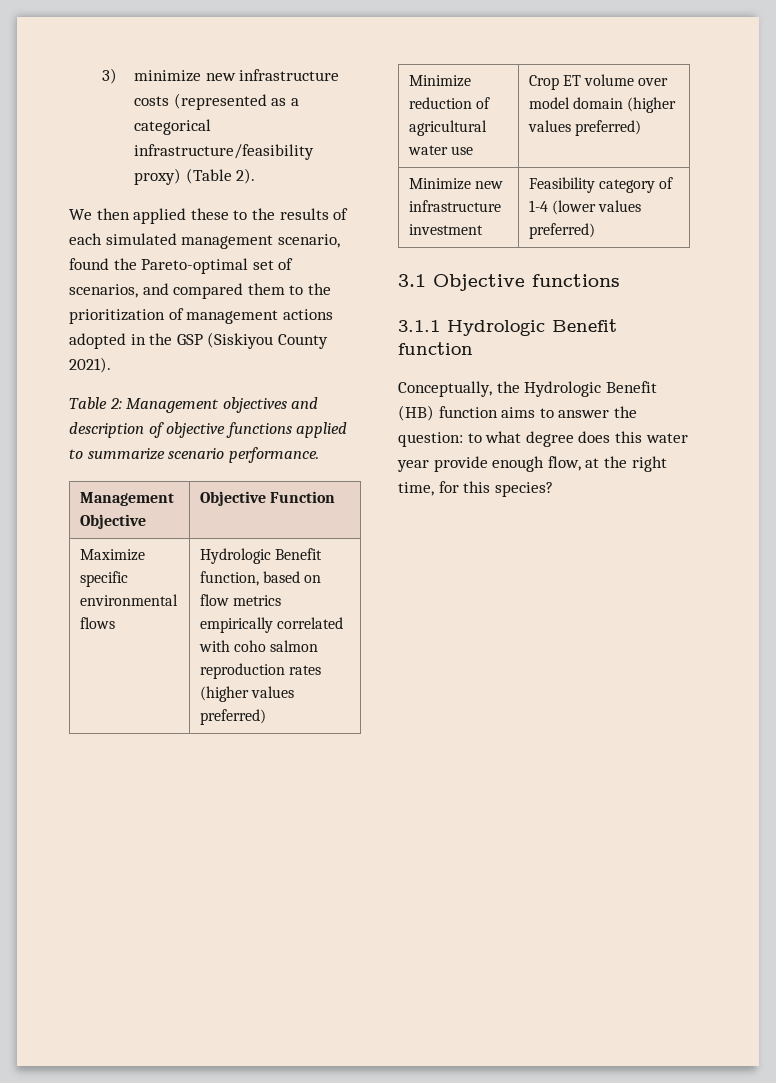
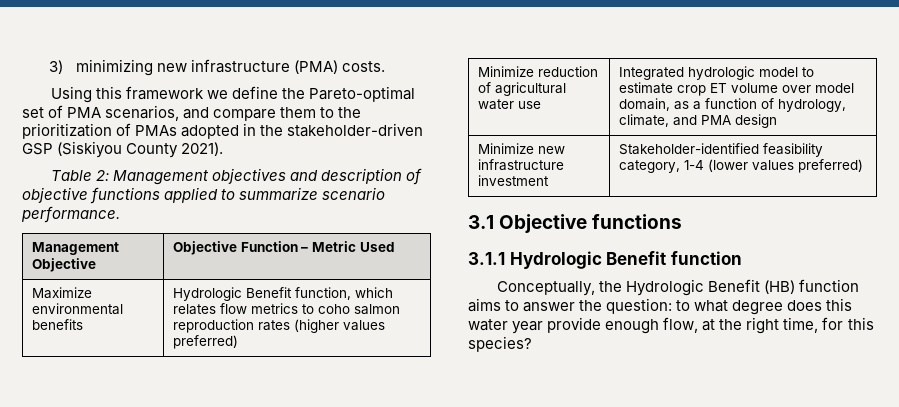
[134,69,340,82] [134,93,299,110] [134,119,212,135] [134,144,315,160] [134,168,256,185] [69,208,349,224] [69,233,340,249] [69,258,109,270] minimize new infrastructure costs (represented as a categorical infrastructure/feasibility proxy) (Table 2). // We then applied these to the results of each simulated management scenario, found -> [76,59,386,76] [51,86,279,103] minimizing new infrastructure (PMA) costs. // Using this framework we define
(294, 264) none -> [67,107,102,118] PMA
[173,283,244,299] compared -> [213,109,277,121] compare
[186,309,333,324] management actions -> [135,125,178,136] PMAs
(173, 339) none -> [287,123,424,137] stakeholder-driven
[79,549,145,561] [79,571,128,587] [79,594,178,606] [79,617,115,629] [199,548,322,564] [199,571,322,586] [199,594,281,606] [199,617,343,633] [198,640,230,652] // Maximize specific environmental flows | Hydrologic Benefit function, based on flow metrics empirically correlated with -> [301,241,395,252] [32,287,93,299] [32,303,124,315] [32,319,84,330] [173,287,394,301] [173,303,315,315] – Metric Used // Maximize environmental benefits | Hydrologic Benefit function, which relates flow metrics to
[528,74,669,90] [528,97,677,113] [527,120,641,136] Crop ET volume over model domain (higher values preferred) -> [619,66,815,80] [619,82,855,96] [619,98,847,112] [619,114,778,128] Integrated hydrologic model to estimate crop ET volume over model domain, as a function of hydrology, climate, and PMA design
[528,177,674,193] Feasibility category of -> [619,143,824,157] [619,160,681,173] Stakeholder-identified feasibility category,

